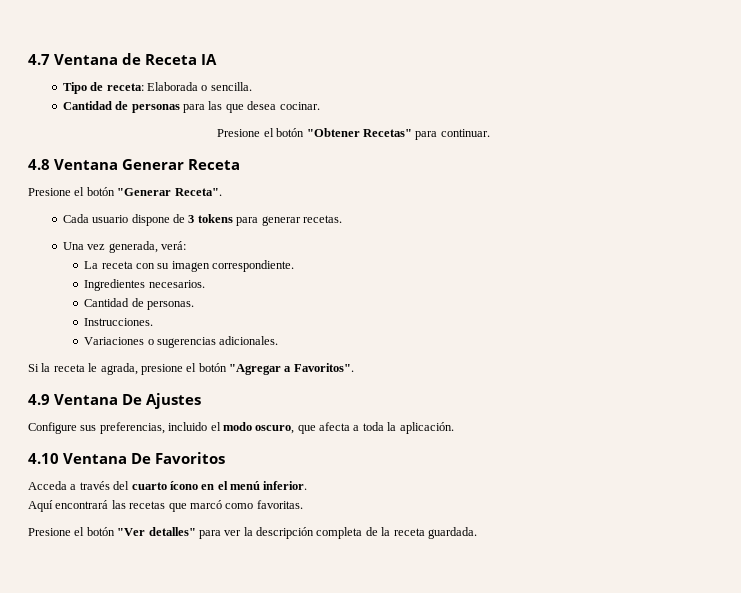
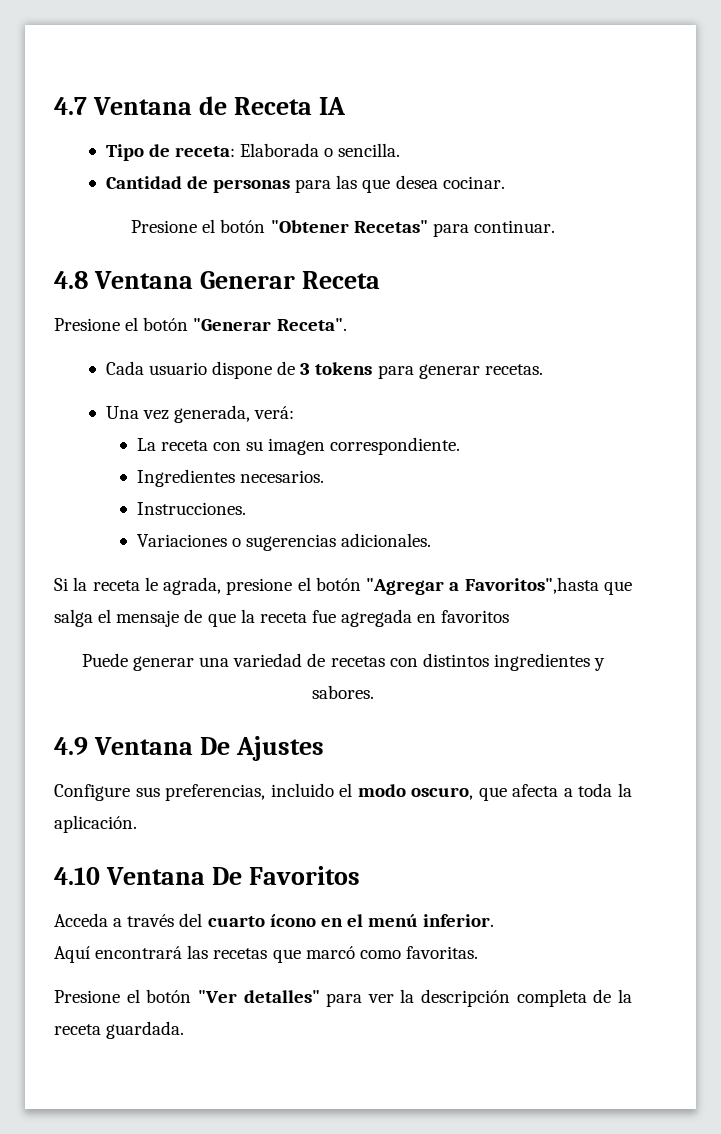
[84,298,194,310] // Cantidad de personas. -> (324, 476) none
[293,363,354,372] Favoritos". -> [464,577,632,595] [54,609,510,627] [81,653,606,671] [312,685,374,699] Favoritos",hasta que salga el mensaje de que la receta fue agregada en favoritos // Puede generar una variedad de recetas con distintos ingredientes y sabores.

